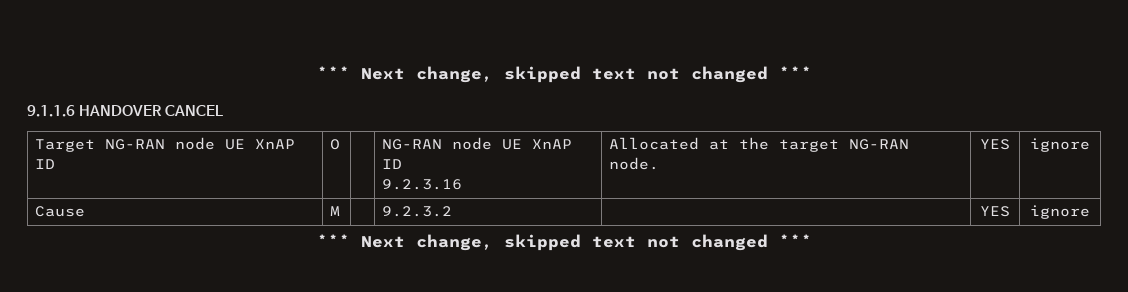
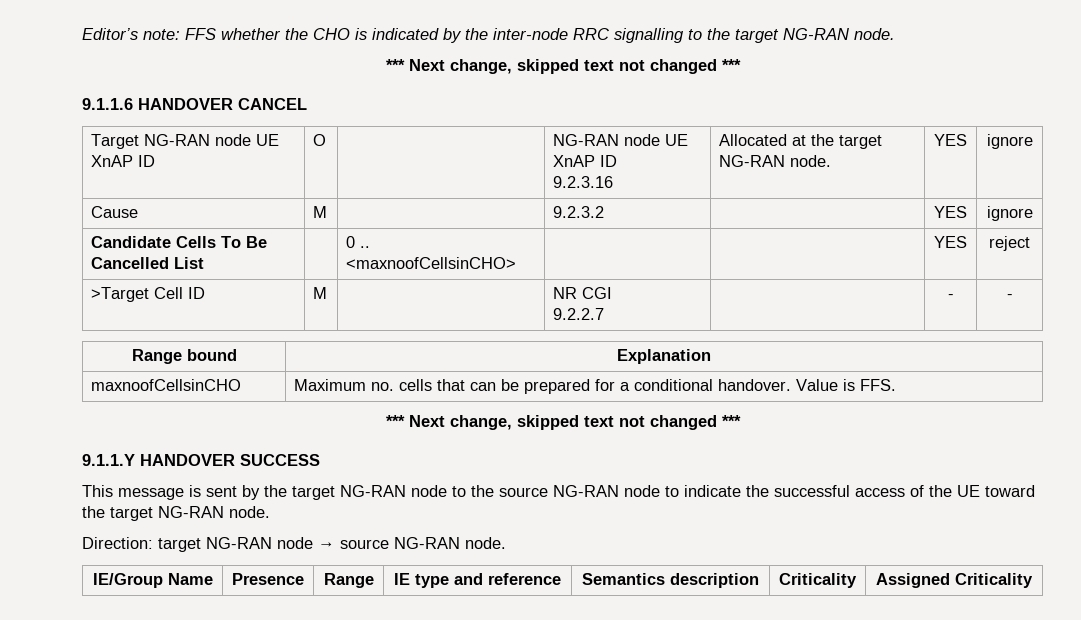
(316, 72) none -> [82,28,895,43] Editor’s note: FFS whether the CHO is indicated by the inter-node RRC signalling to the target NG-RAN node. //
[316,234,812,251] // *** Next change, skipped text not changed *** -> [91,236,268,248] [91,257,205,269] [346,236,371,248] [346,257,517,269] [934,236,967,248] [989,236,1030,251] [91,287,206,302] [313,287,328,299] [553,287,613,299] [553,308,605,320] [947,294,954,299] [1006,294,1013,299] [131,349,237,364] [616,349,711,364] [91,379,242,391] [294,379,897,394] [385,415,741,430] [82,454,320,466] [82,485,1035,500] [82,506,270,521] [82,537,506,552] [92,573,213,588] [232,573,304,585] [323,573,374,588] [394,573,561,588] [582,573,759,588] [779,573,857,588] [875,573,1033,588] // Candidate Cells To Be Cancelled List | | 0 .. <maxnoofCellsinCHO> | | | YES | reject // >Target Cell ID | M | | NR CGI // 9.2.2.7 | | - | - // Range bound | Explanation // maxnoofCellsinCHO | Maximum no. cells that can be prepared for a conditional handover. Value is FFS. // *** Next change, skipped text not changed *** // 9.1.1.Y HANDOVER SUCCESS // This message is sent by the target NG-RAN node to the source NG-RAN node to indicate the successful access of the UE toward the target NG-RAN node. // Direction: target NG-RAN node → source NG-RAN node. // IE/Group Name | Presence | Range | IE type and reference | Semantics description | Criticality | Assigned Criticality

